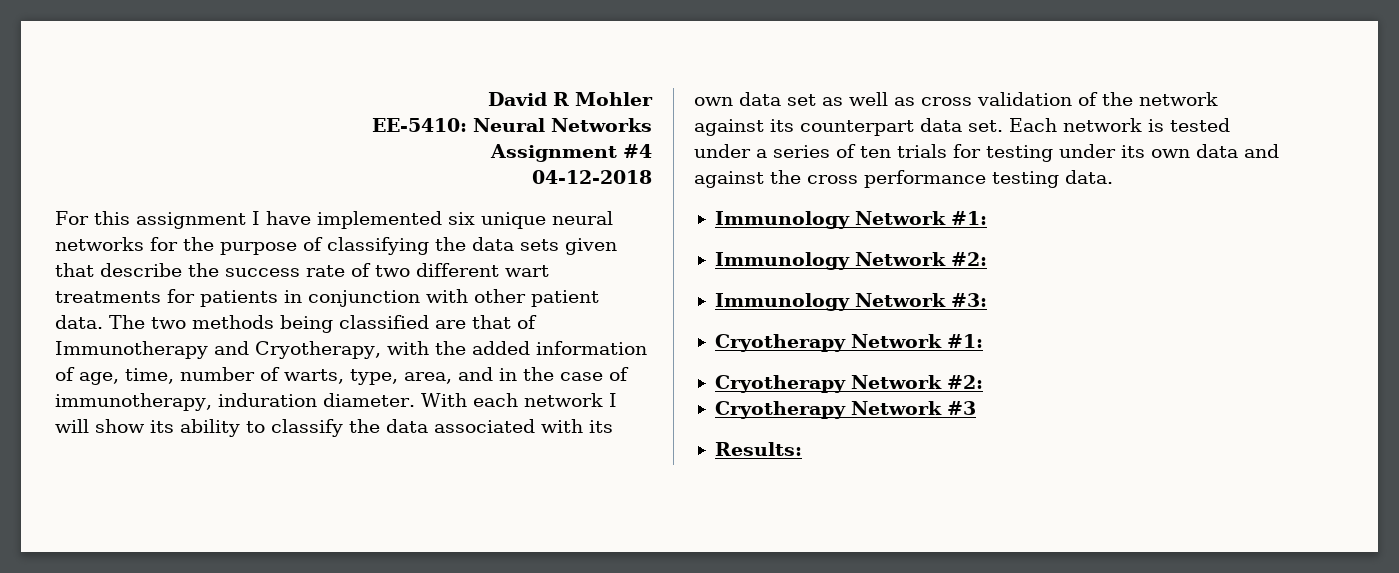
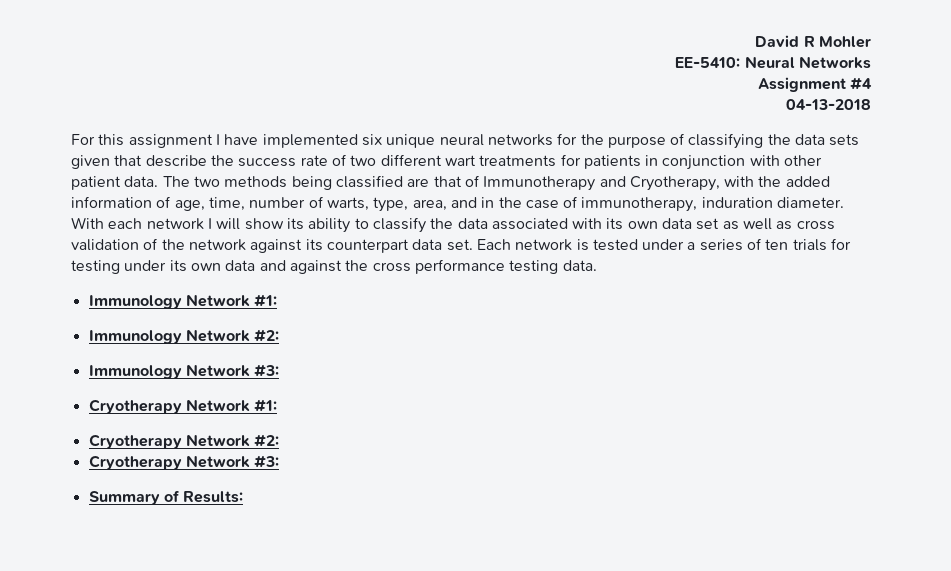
[532,170,652,184] 04-12-2018 -> [786,99,871,110] 04-13-2018
[946,401,976,415] #3 // -> [254,455,280,468] [88,490,180,505] #3: // Summary of

